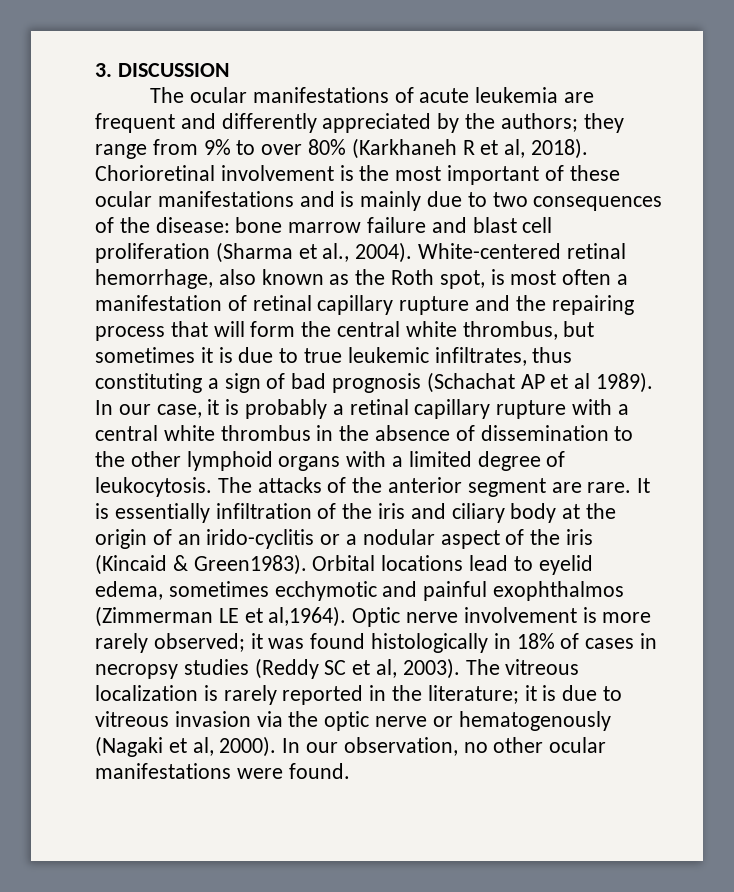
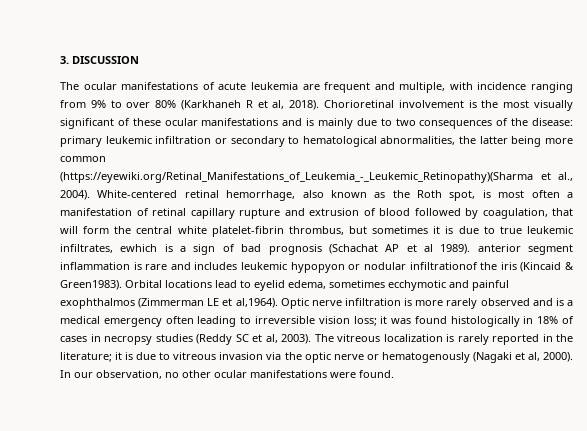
[221,113,624,133] [95,144,147,159] differently appreciated by the authors; they range -> [399,82,573,93] multiple, with incidence ranging
[447,165,540,185] important -> [534,100,574,111] [60,118,114,129] visually significant
[235,217,553,233] [95,242,293,263] bone marrow failure and blast cell proliferation (Sharma -> [60,136,573,147] [60,156,106,162] [60,172,533,183] primary leukemic infiltration or secondary to hematological abnormalities, the latter being more common (https://eyewiki.org/Retinal_Manifestations_of_Leukemia_-_Leukemic_Retinopathy)(Sharma
[515,295,634,315] [95,326,165,341] the repairing process -> [309,208,548,219] extrusion of blood followed by coagulation,
(457, 329) none -> [211,226,284,237] platelet-fibrin
[532,347,573,363] [95,373,202,393] thus constituting -> [120,244,173,252] ewhich is
[95,399,629,419] [95,425,634,441] [95,451,566,471] [95,477,651,497] [95,503,617,523] [95,529,525,549] In our case, it is probably a retinal capillary rupture with a central white thrombus in the absence of dissemination to the other lymphoid organs with a limited degree of leukocytosis. The attacks of the anterior segment are rare. It is essentially infiltration of the iris and ciliary body at the origin of an irido-cyclitis or a nodular aspect of -> [477,244,573,255] [60,262,478,273] anterior segment inflammation is rare and includes leukemic hypopyon or nodular infiltrationof
[463,607,577,623] involvement -> [345,298,401,306] infiltration
[153,633,245,652] observed; -> [480,298,574,306] [60,316,377,327] observed and is a medical emergency often leading to irreversible vision loss;

